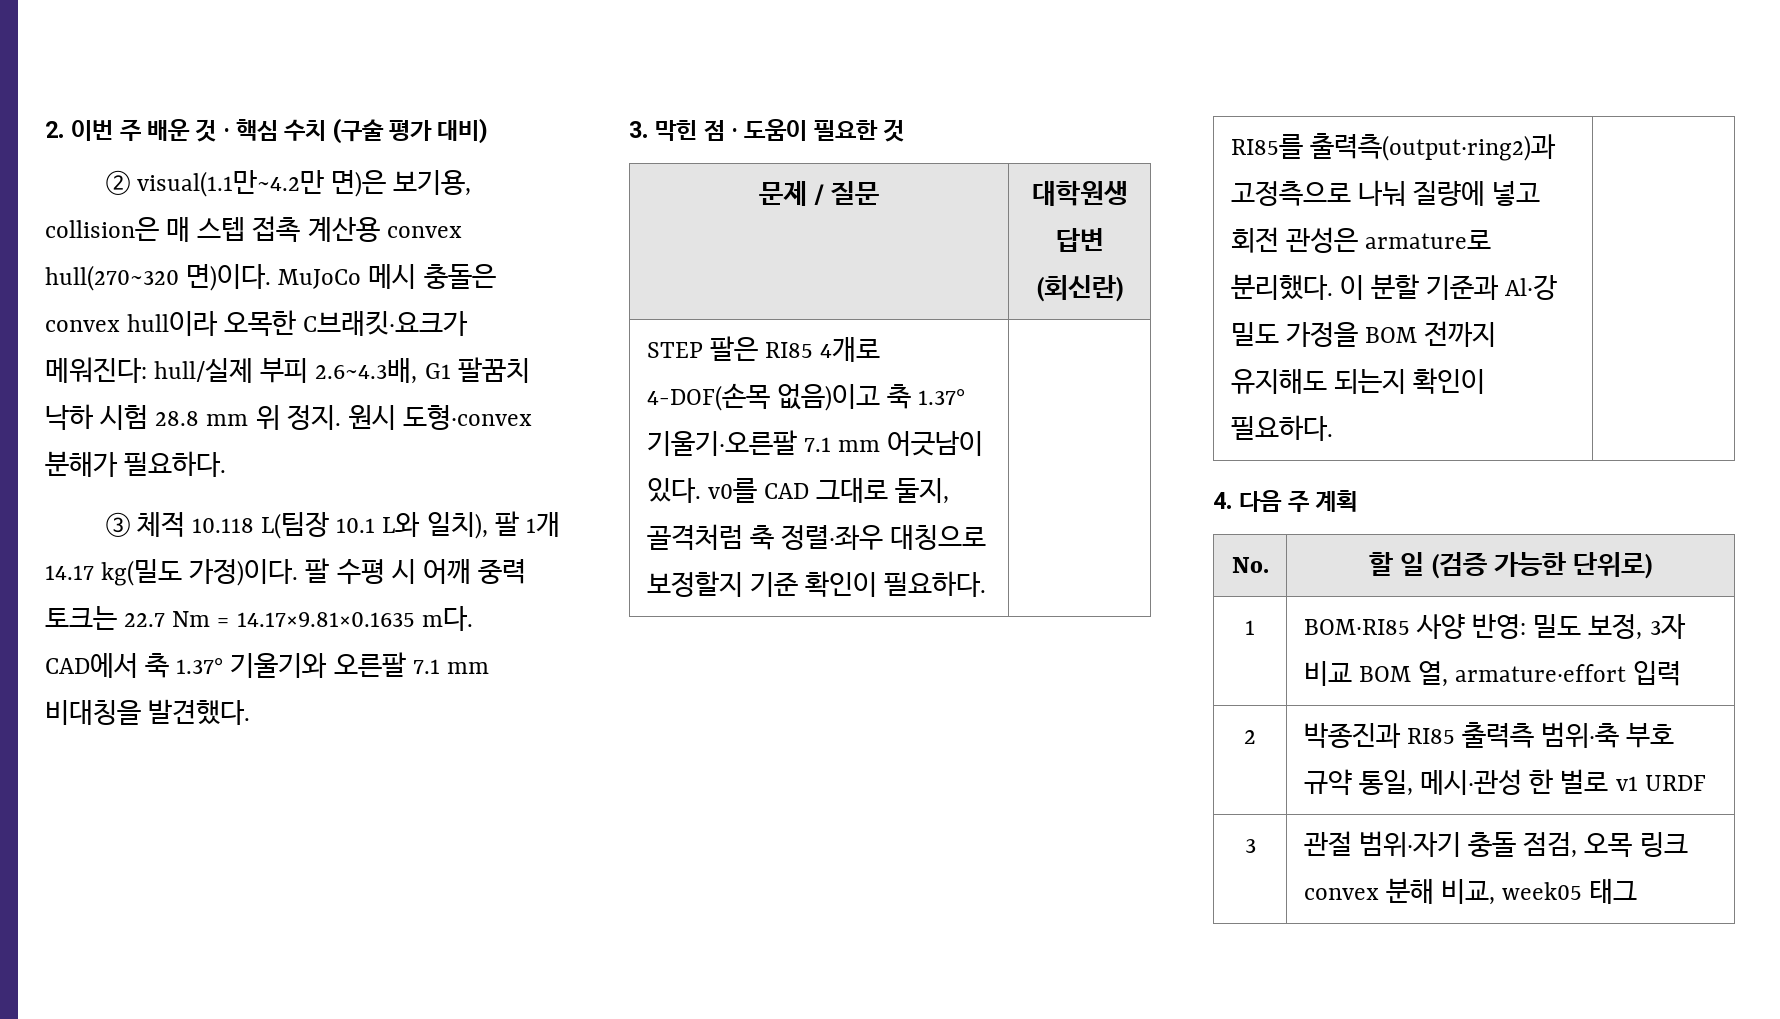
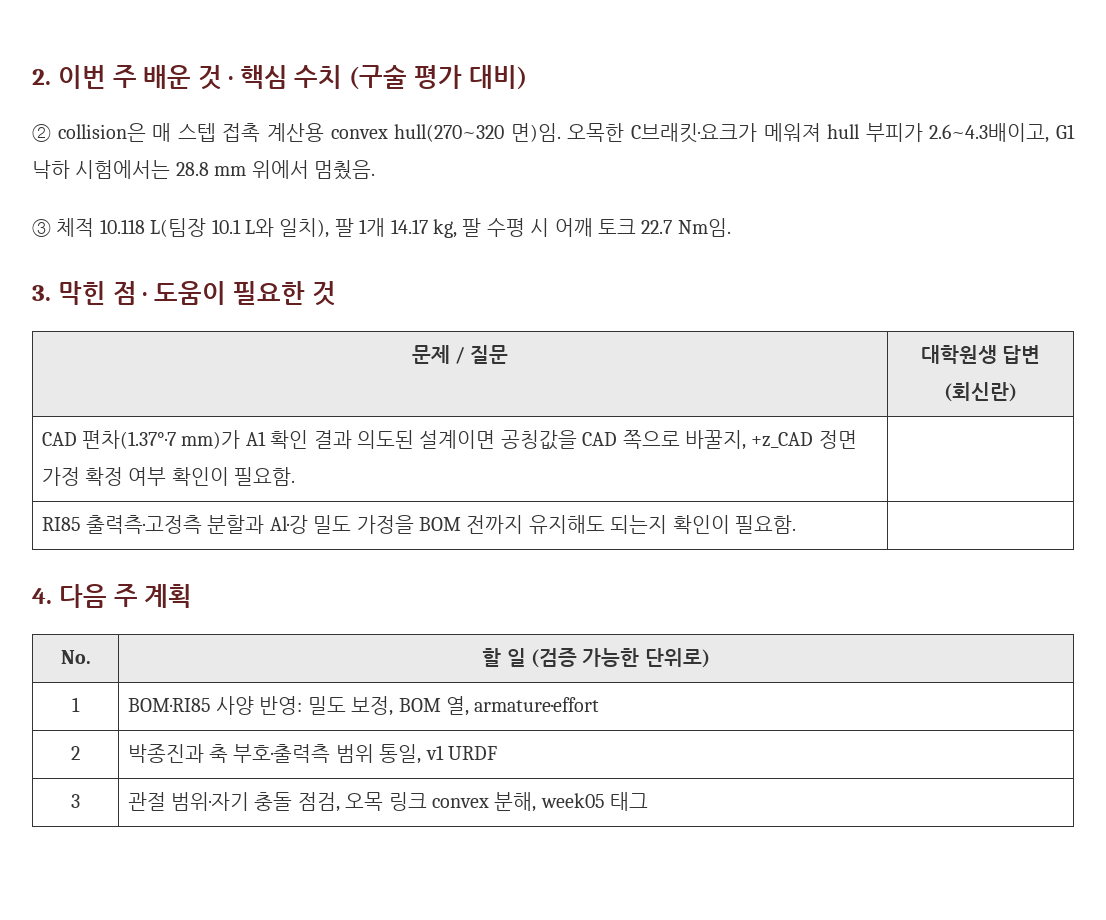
[136,170,472,197] visual(1.1만~4.2만 면)은 보기용, -> (51, 133) none
[186,264,496,291] [45,310,469,337] [45,357,530,384] [45,404,533,430] [45,451,227,477] 면)이다. MuJoCo 메시 충돌은 convex hull이라 오목한 C브래킷·요크가 메워진다: hull/실제 부피 2.6~4.3배, G1 팔꿈치 낙하 시험 28.8 mm 위 정지. 원시 도형·convex 분해가 필요하다. -> [510,123,1076,143] [32,160,375,180] 면)임. 오목한 C브래킷·요크가 메워져 hull 부피가 2.6~4.3배이고, G1 낙하 시험에서는 28.8 mm 위에서 멈췄음.
[101,559,299,586] kg(밀도 가정)이다. -> [432,219,457,238] kg,
[478,559,527,584] [45,606,473,631] [45,652,489,678] [45,699,251,725] 중력 토크는 22.7 Nm = 14.17×9.81×0.1635 m다. CAD에서 축 1.37° 기울기와 오른팔 7.1 mm 비대칭을 발견했다. -> [597,218,731,237] 토크 22.7 Nm임.
[646,336,881,362] [646,383,966,411] [646,430,984,456] [646,478,950,504] [646,524,987,550] [646,571,987,597] [1230,133,1556,161] [1230,180,1541,206] [1230,227,1492,253] [1230,274,1500,300] STEP 팔은 RI85 4개로 4-DOF(손목 없음)이고 축 1.37° 기울기·오른팔 7.1 mm 어긋남이 있다. v0를 CAD 그대로 둘지, 골격처럼 축 정렬·좌우 대칭으로 보정할지 기준 확인이 필요하다. | // RI85를 출력측(output·ring2)과 고정측으로 나눠 질량에 넣고 회전 관성은 armature로 분리했다. 이 분할 기준과 -> [41,430,857,450] [41,467,296,486] [41,515,265,534] CAD 편차(1.37°·7 mm)가 A1 확인 결과 의도된 설계이면 공칭값을 CAD 쪽으로 바꿀지, +z_CAD 정면 가정 확정 여부 확인이 필요함. | // RI85 출력측·고정측 분할과
[1230,415,1333,441] 필요하다. -> [734,515,796,534] 필요함.
[1649,614,1686,639] [1303,661,1352,686] 3자 비교 -> (394, 706) none
[1633,661,1682,686] 입력 -> (600, 704) none
[1406,722,1675,748] [1303,769,1609,796] RI85 출력측 범위·축 부호 규약 통일, 메시·관성 한 벌로 -> [208,744,422,764] 축 부호·출력측 범위 통일,
[1385,878,1496,905] 분해 비교, -> [494,792,537,812] 분해,

